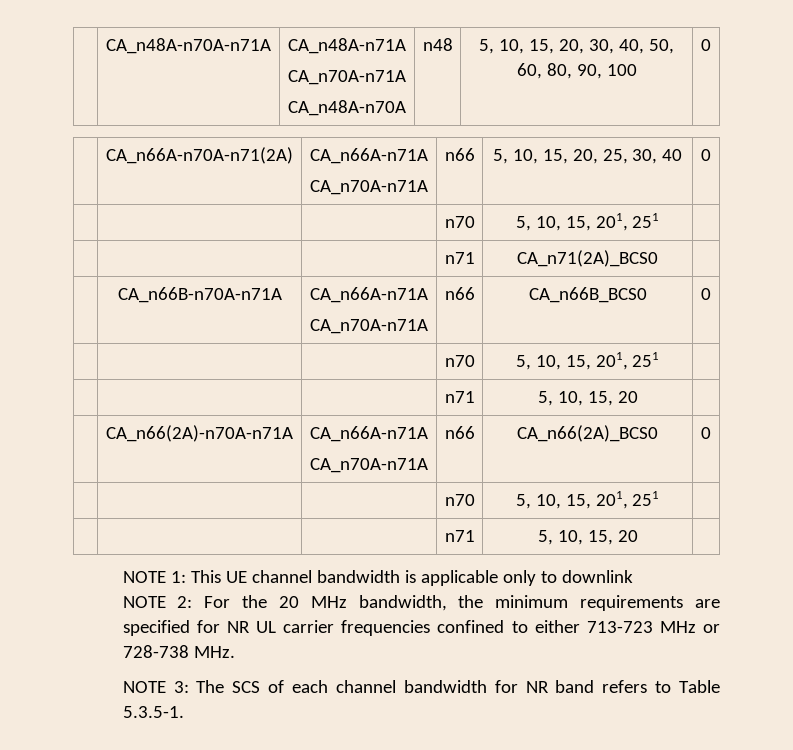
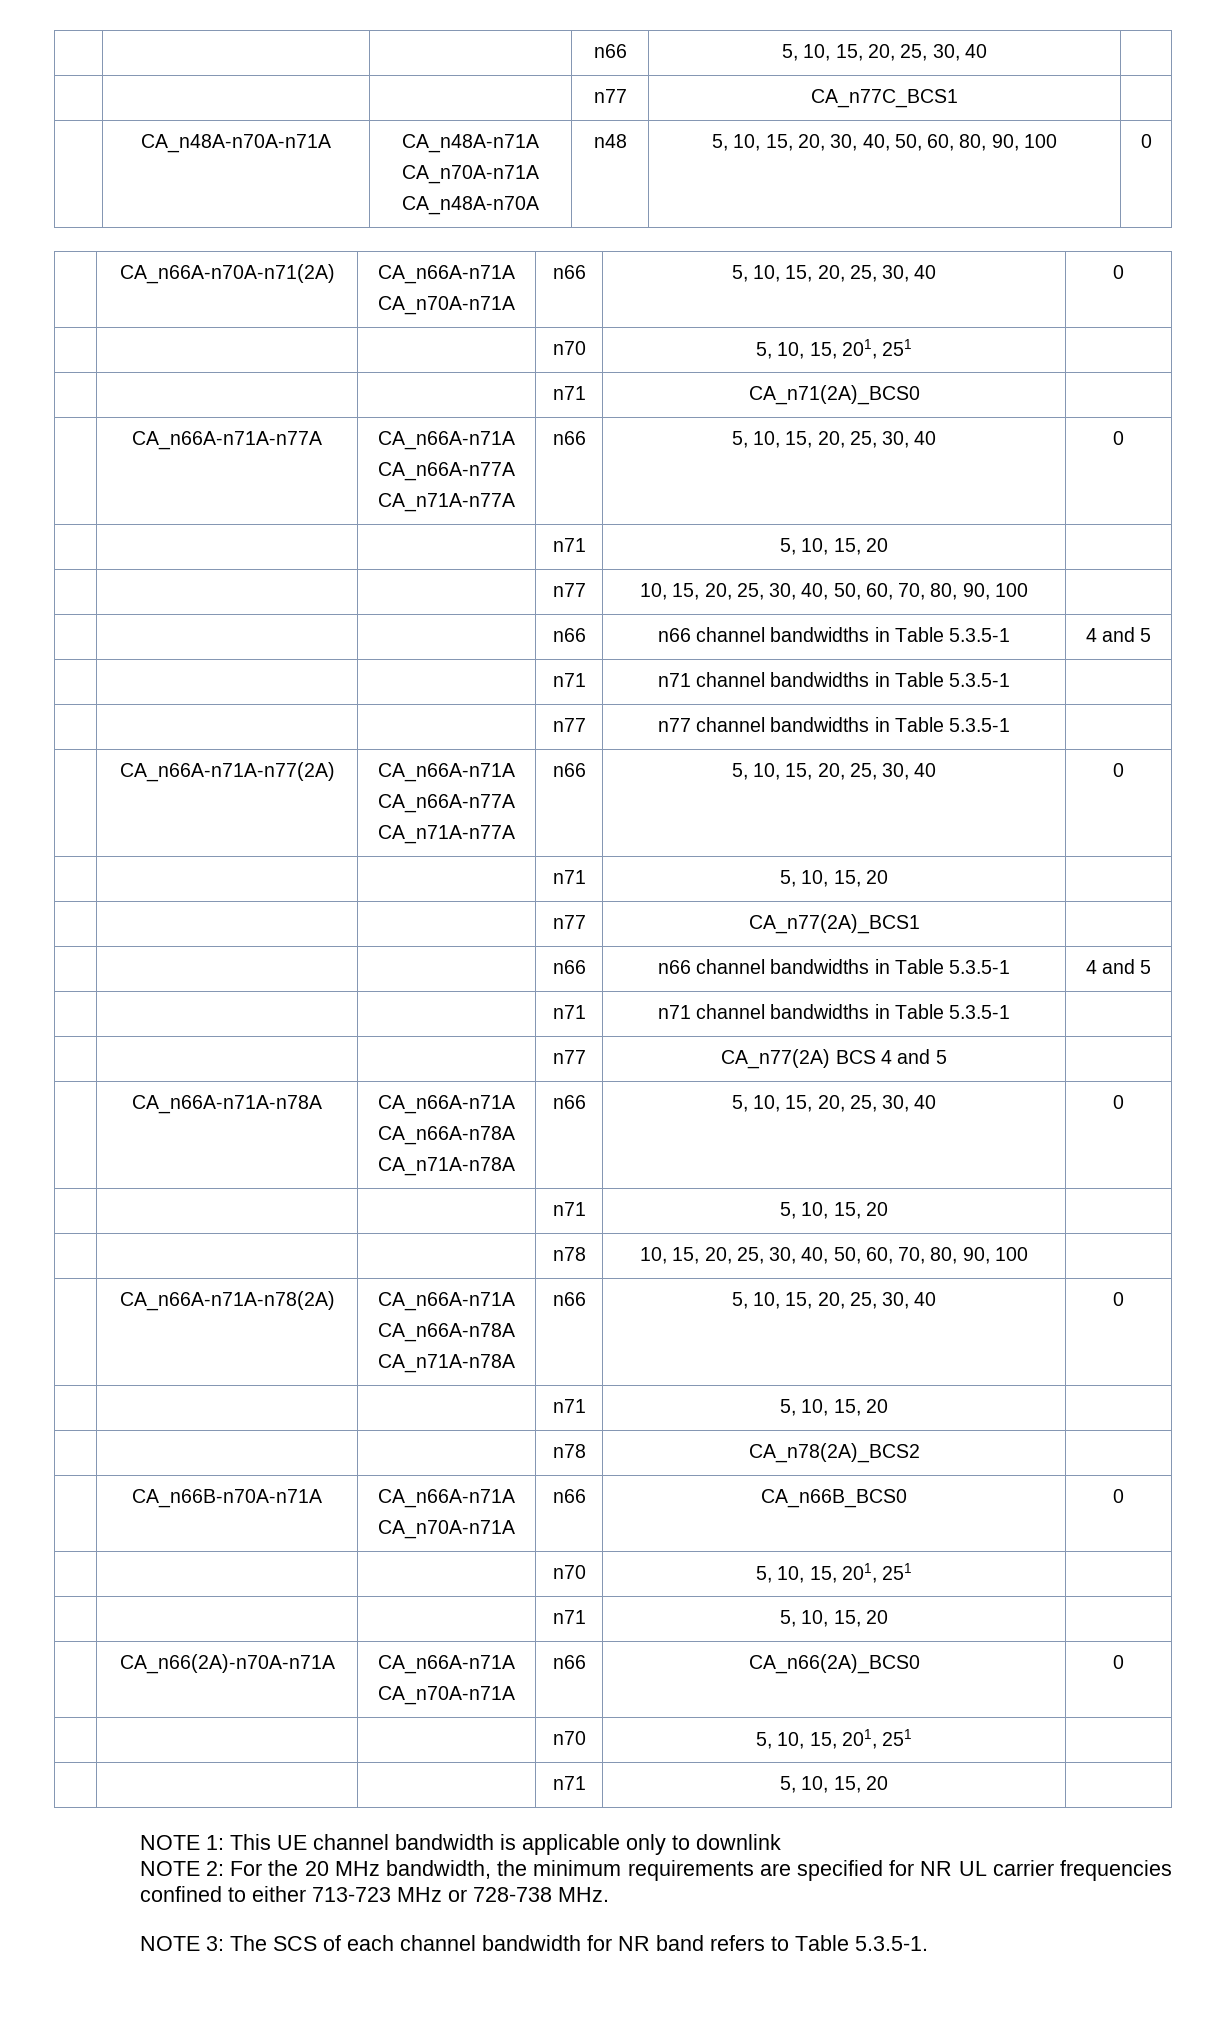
(106, 46) | -> [593,44,627,58] [782,44,987,61] [593,89,627,103] [811,89,958,108] | | | n66 | 5, 10, 15, 20, 25, 30, 40 | // | | | n77 | CA_n77C_BCS1 | // |
(658, 258) none -> [132,431,322,450] [378,431,515,450] [378,462,515,481] [378,493,515,512] [552,431,586,445] [731,431,937,448] [1113,431,1124,445] [552,538,586,552] [780,538,888,555] [552,583,586,597] [640,583,1028,600] [552,628,586,642] [657,627,1011,642] [1085,627,1152,642] [552,673,586,687] [657,672,1011,687] [552,718,586,732] [657,717,1011,732] [119,762,335,782] [378,763,515,782] [378,794,515,813] [378,825,515,844] [552,763,586,777] [731,763,937,780] [1113,763,1124,777] [552,870,586,884] [780,870,888,887] [552,915,586,929] [748,914,920,934] [552,960,586,974] [657,959,1011,974] [1085,959,1152,974] [552,1005,586,1019] [657,1004,1011,1019] [552,1050,586,1064] [721,1049,947,1069] [132,1095,322,1114] [378,1095,515,1114] [378,1126,515,1145] [378,1157,515,1176] [552,1095,586,1109] [731,1095,937,1112] [1113,1095,1124,1109] [552,1202,586,1216] [780,1202,888,1219] [552,1247,586,1261] [640,1247,1028,1264] [119,1291,335,1311] [378,1292,515,1311] [378,1323,515,1342] [378,1354,515,1373] [552,1292,586,1306] [731,1292,937,1309] [1113,1292,1124,1306] [552,1399,586,1413] [780,1399,888,1416] [552,1444,586,1458] [748,1443,920,1463] // | CA_n66A-n71A-n77A | CA_n66A-n71A // CA_n66A-n77A // CA_n71A-n77A | n66 | 5, 10, 15, 20, 25, 30, 40 | 0 // | | | n71 | 5, 10, 15, 20 | // | | | n77 | 10, 15, 20, 25, 30, 40, 50, 60, 70, 80, 90, 100 | // | | | n66 | n66 channel bandwidths in Table 5.3.5-1 | 4 and 5 // | | | n71 | n71 channel bandwidths in Table 5.3.5-1 | // | | | n77 | n77 channel bandwidths in Table 5.3.5-1 | // | CA_n66A-n71A-n77(2A) | CA_n66A-n71A // CA_n66A-n77A // CA_n71A-n77A | n66 | 5, 10, 15, 20, 25, 30, 40 | 0 // | | | n71 | 5, 10, 15, 20 | // | | | n77 | CA_n77(2A)_BCS1 | // | | | n66 | n66 channel bandwidths in Table 5.3.5-1 | 4 and 5 // | | | n71 | n71 channel bandwidths in Table 5.3.5-1 | // | | | n77 | CA_n77(2A) BCS 4 and 5 | // | CA_n66A-n71A-n78A | CA_n66A-n71A // CA_n66A-n78A // CA_n71A-n78A | n66 | 5, 10, 15, 20, 25, 30, 40 | 0 // | | | n71 | 5, 10, 15, 20 | // | | | n78 | 10, 15, 20, 25, 30, 40, 50, 60, 70, 80, 90, 100 | // | CA_n66A-n71A-n78(2A) | CA_n66A-n71A // CA_n66A-n78A // CA_n71A-n78A | n66 | 5, 10, 15, 20, 25, 30, 40 | 0 // | | | n71 | 5, 10, 15, 20 | // | | | n78 | CA_n78(2A)_BCS2 |

